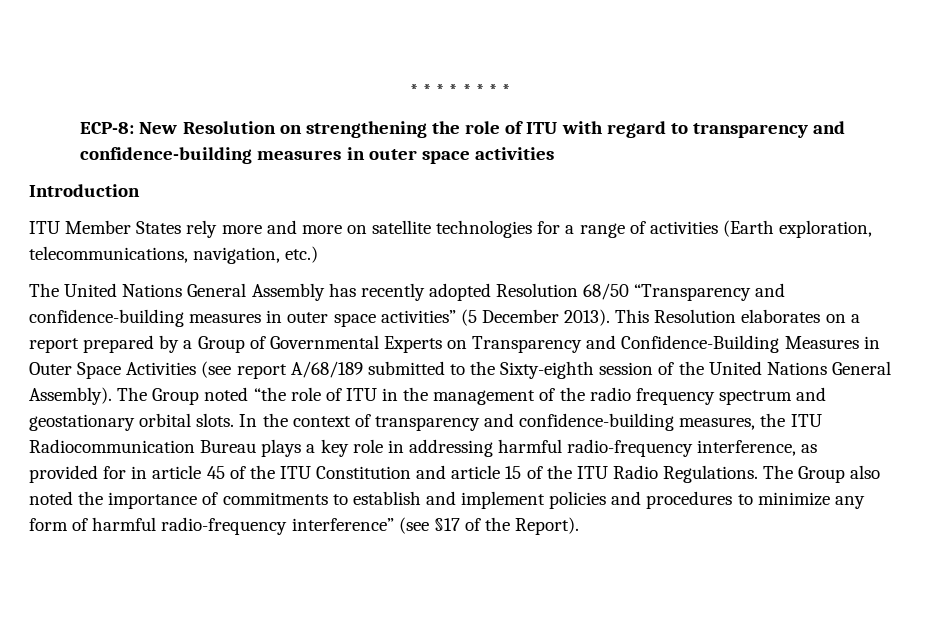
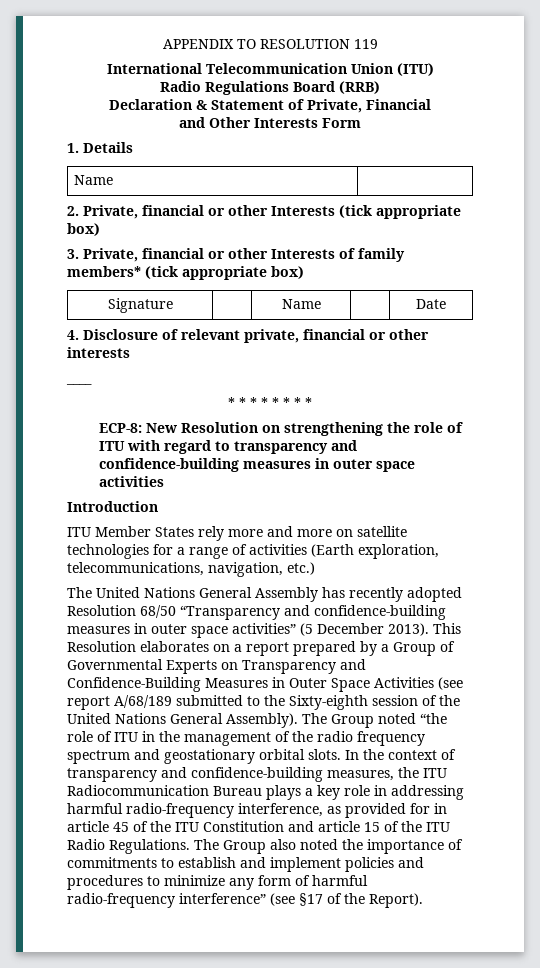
(410, 90) none -> [162,39,378,49] [106,63,434,76] [160,81,380,95] [109,99,431,113] [179,117,361,128] [67,142,133,153] [74,175,114,185] [67,205,461,219] [67,223,100,236] [67,248,405,262] [67,266,304,280] [107,298,173,313] [281,299,321,309] [416,299,446,309] [67,329,429,343] [67,347,130,358] [66,383,92,385] APPENDIX TO RESOLUTION 119 // International Telecommunication Union (ITU) // Radio Regulations Board (RRB) // Declaration & Statement of Private, Financial // and Other Interests Form // 1. Details // Name | // 2. Private, financial or other Interests (tick appropriate box) // 3. Private, financial or other Interests of family members* (tick appropriate box) // Signature | | Name | | Date // 4. Disclosure of relevant private, financial or other interests // ____ //

